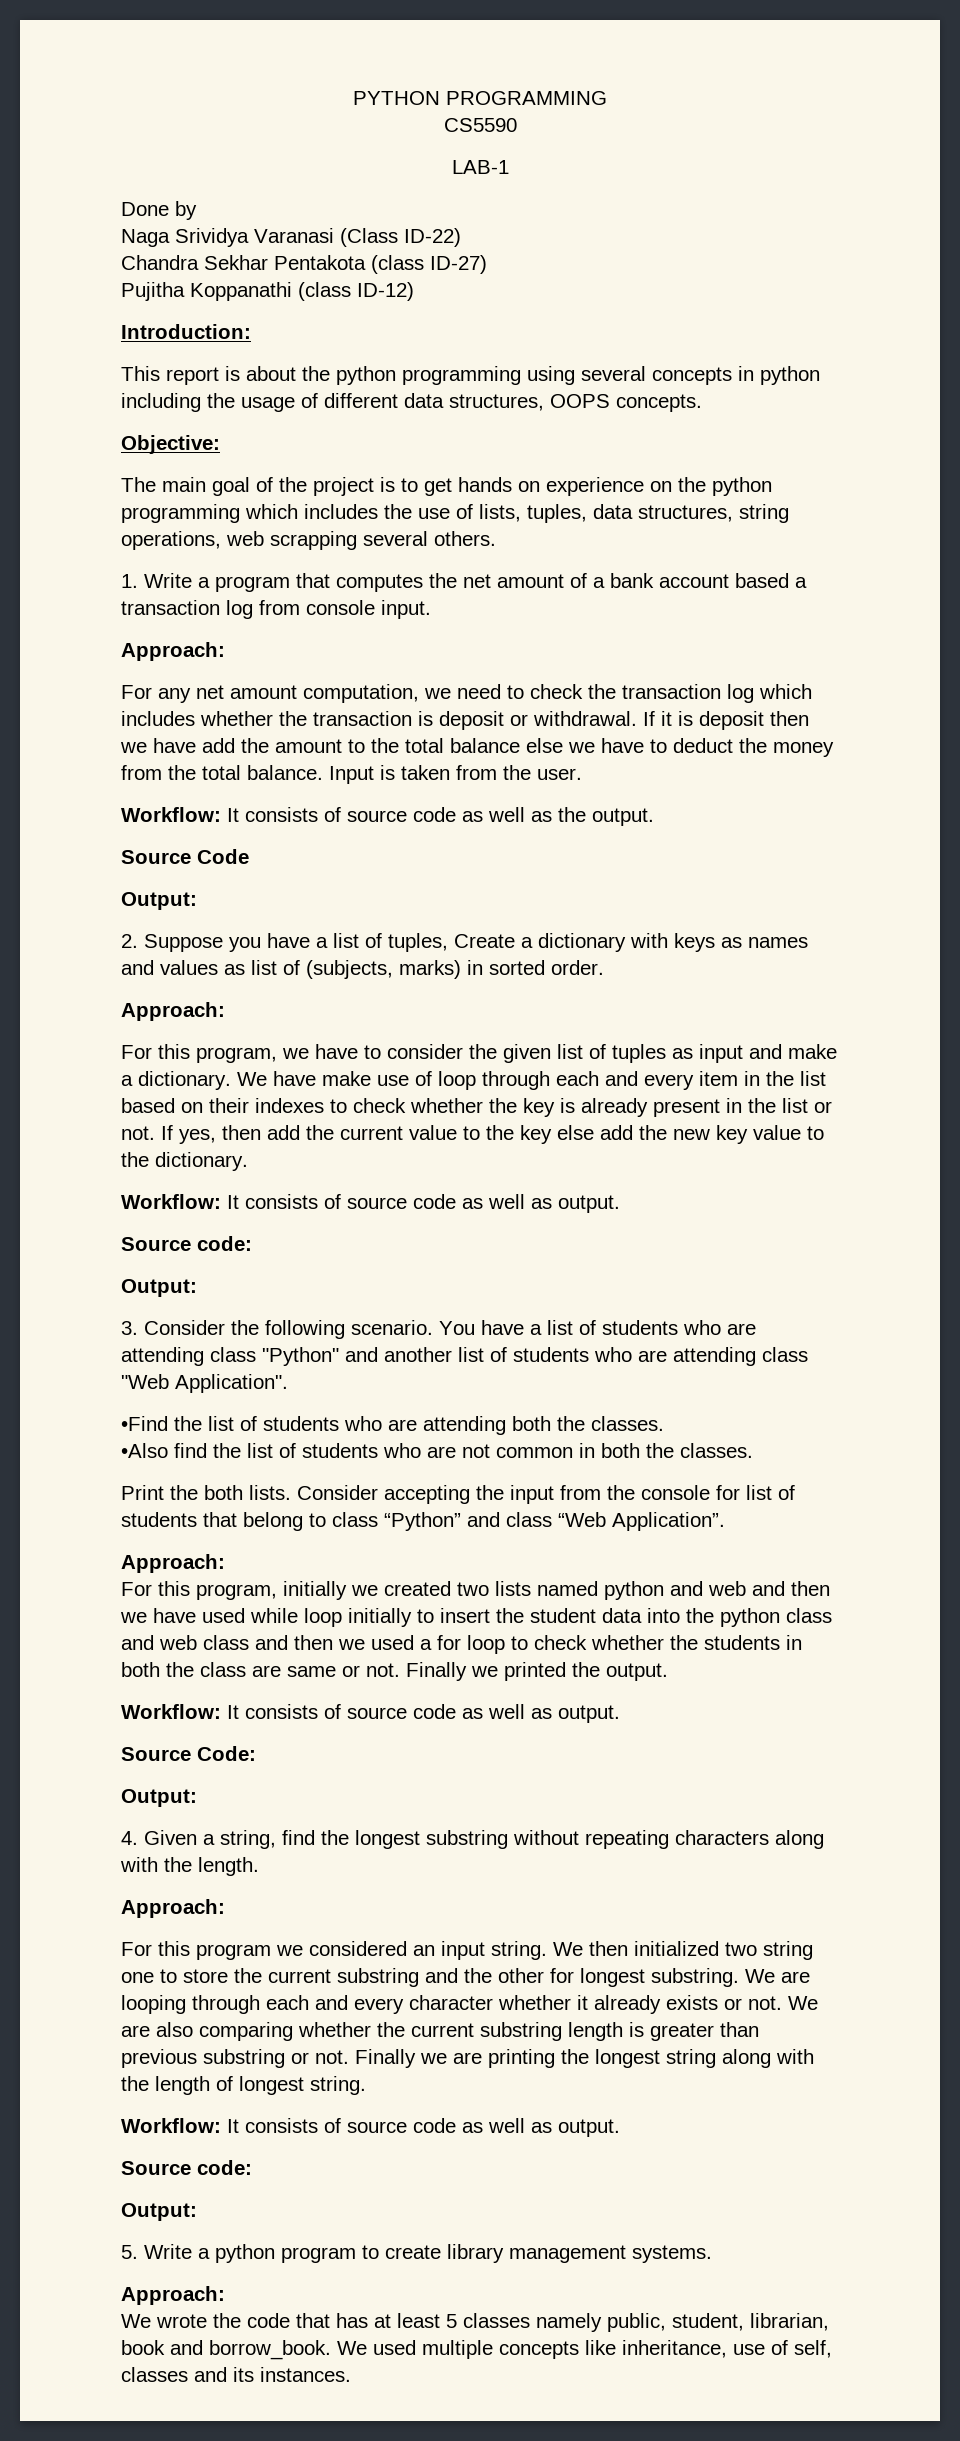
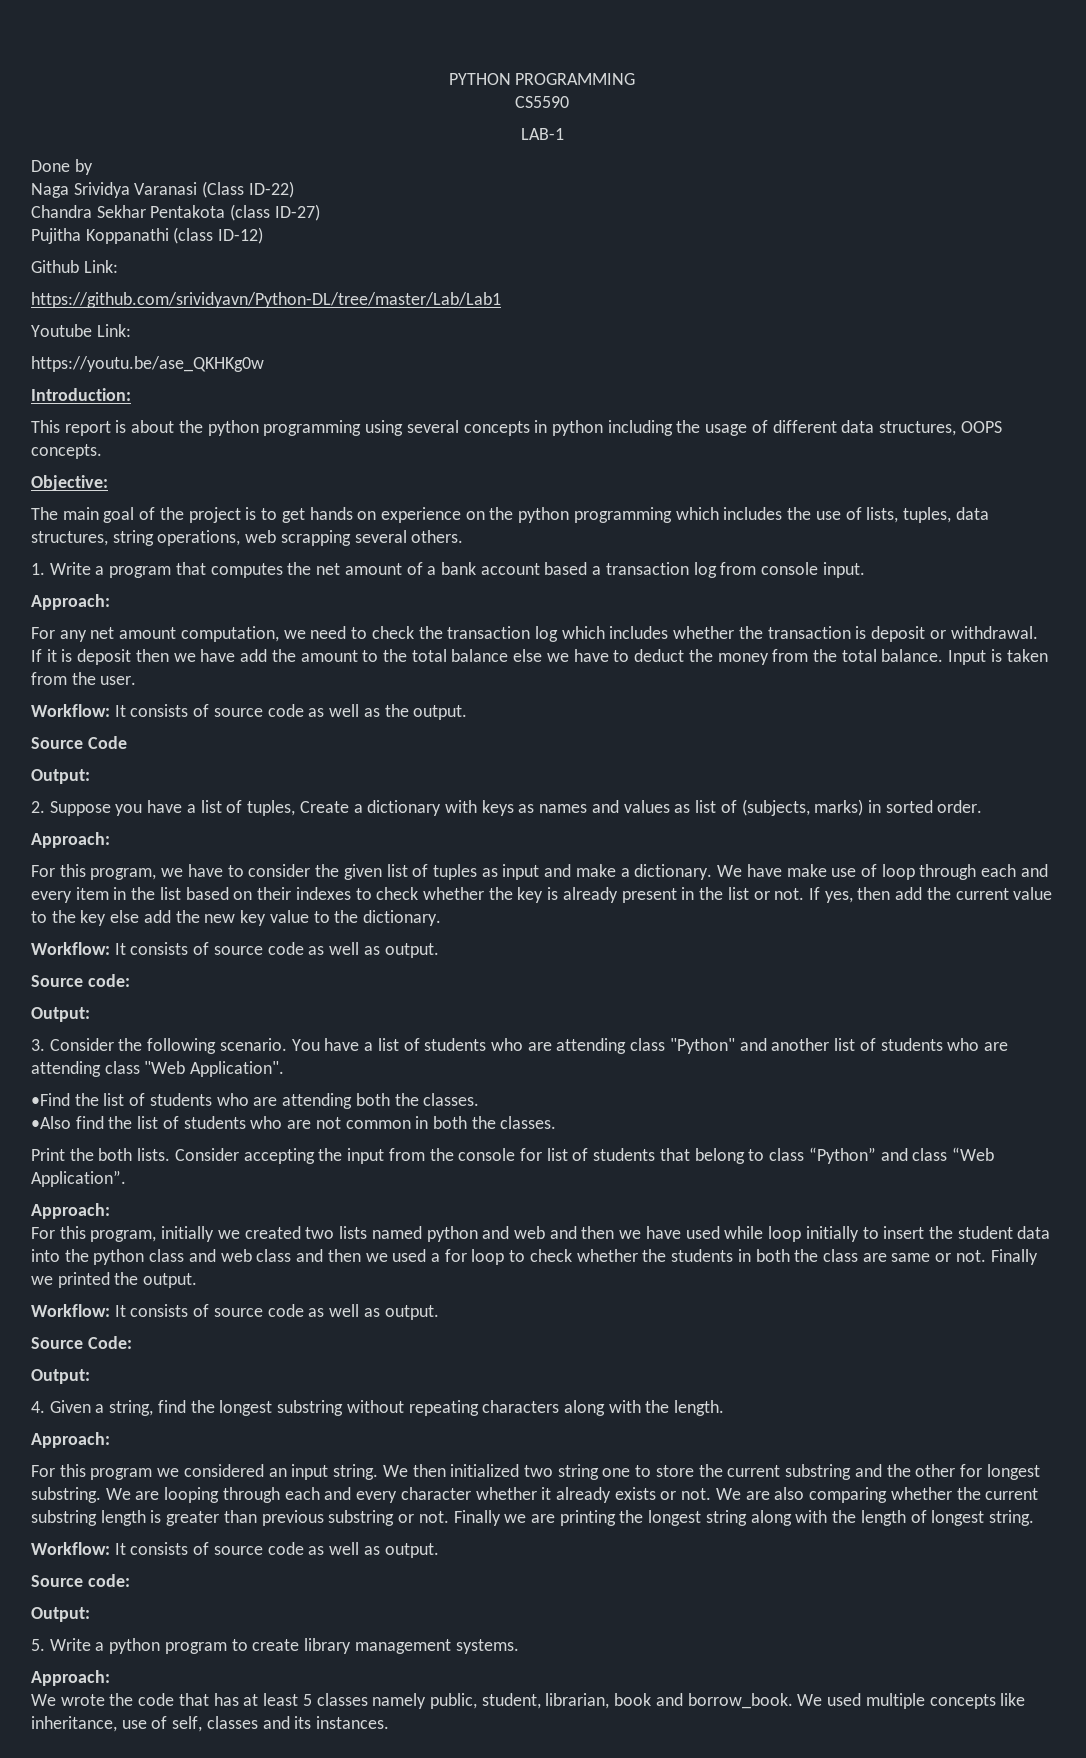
(414, 291) none -> [31,260,118,273] [31,292,501,308] [31,324,131,337] [31,356,264,372] // Github Link: // https://github.com/srividyavn/Python-DL/tree/master/Lab/Lab1 // Youtube Link: // https://youtu.be/ase_QKHKg0w

